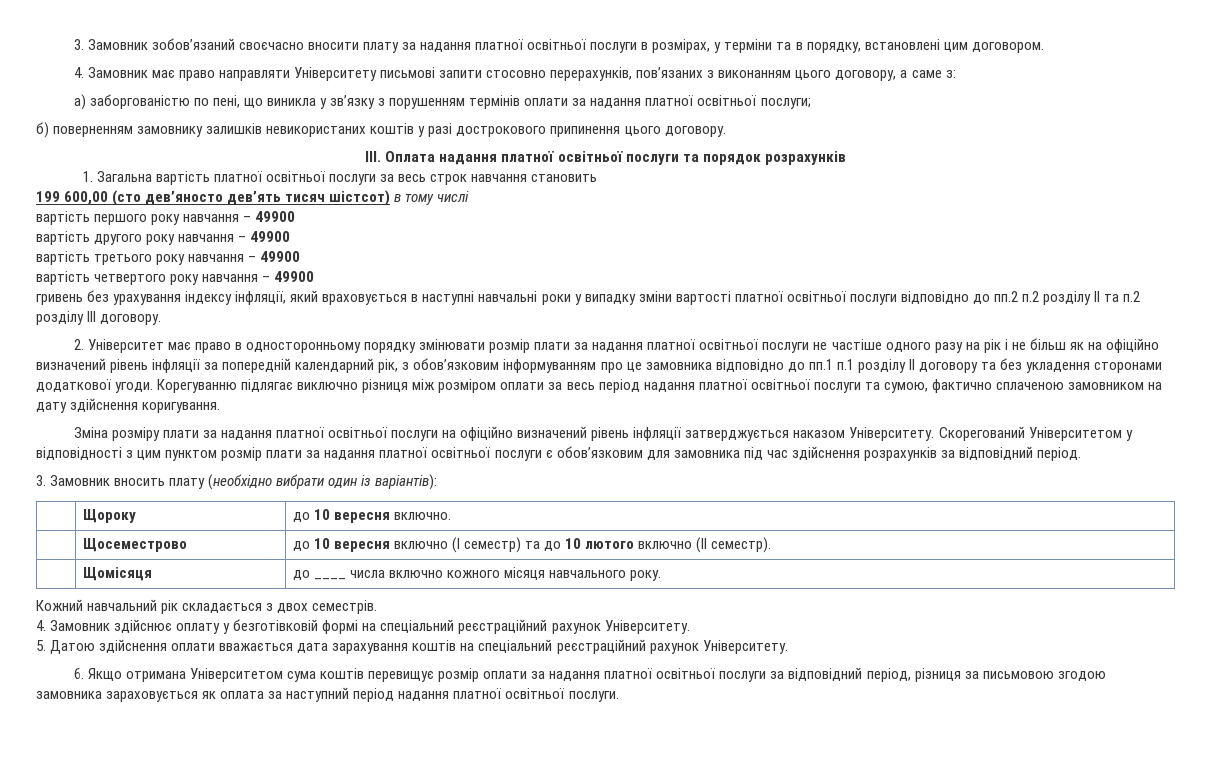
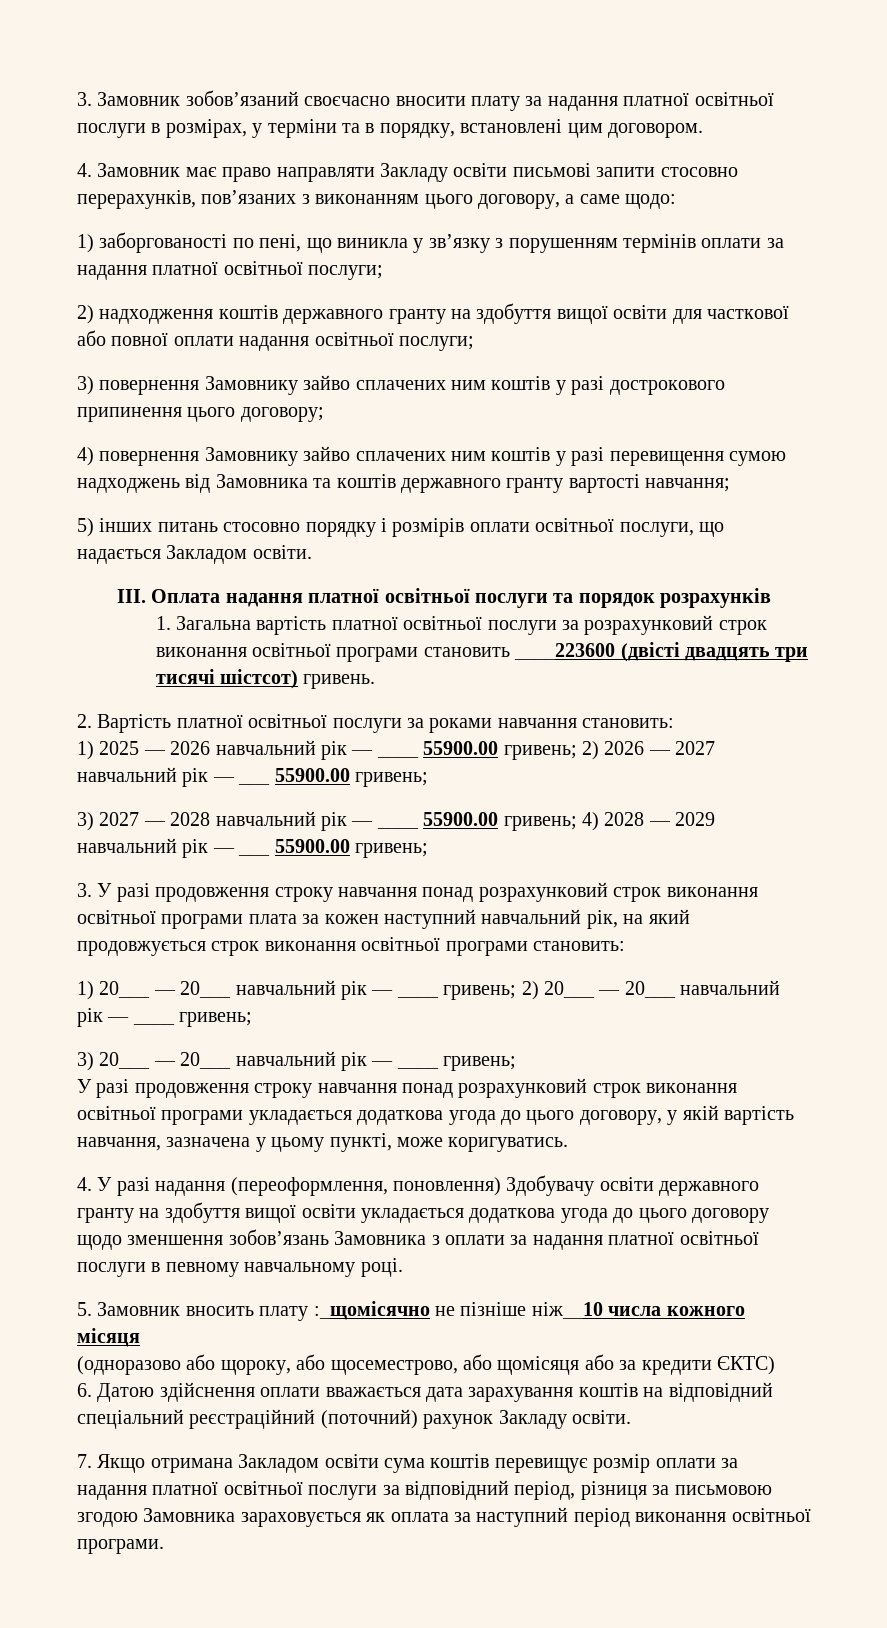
[293,67,377,81] Університету -> [380,163,508,182] Закладу освіти
[945,70,956,78] [73,94,190,110] з: // а) заборгованістю -> [625,194,677,209] [77,232,228,253] щодо: // 1) заборгованості
[36,122,367,138] б) поверненням замовнику залишків невикористаних -> [77,303,789,324] [77,330,474,351] [77,375,486,395] 2) надходження коштів державного гранту на здобуття вищої освіти для часткової або повної оплати надання освітньої послуги; // 3) повернення Замовнику зайво сплачених ним
[664,126,726,137] договору. -> [240,407,324,422] [77,446,786,466] [77,474,731,493] [77,518,724,537] [77,545,312,564] договору; // 4) повернення Замовнику зайво сплачених ним коштів у разі перевищення сумою надходжень від Замовника та коштів державного гранту вартості навчання; // 5) інших питань стосовно порядку і розмірів оплати освітньої послуги, що надається Закладом освіти.
[398,174,598,185] [36,190,470,206] [36,211,296,225] [36,231,291,245] [36,251,301,265] [36,271,315,285] [36,290,1141,305] [36,311,162,325] [73,338,1160,353] [36,358,1163,373] [36,379,1163,393] [36,398,221,413] [73,426,1133,441] [36,446,1082,461] [36,474,438,490] [82,509,136,523] [292,509,451,523] [82,538,187,552] [292,537,772,553] [82,567,152,581] [292,570,346,580] [349,567,661,581] [36,599,378,614] [36,619,690,634] [36,640,46,651] весь строк навчання становить // 199 600,00 (сто дев’яносто дев’ять тисяч шістсот) в тому числі // вартість першого року навчання – 49900 // вартість другого року навчання – 49900 // вартість третього року навчання – 49900 // вартість четвертого року навчання – 49900 // гривень без урахування індексу інфляції, який враховується в наступні навчальні роки у випадку зміни вартості платної освітньої послуги відповідно до пп.2 п.2 розділу ІІ та п.2 розділу ІІІ договору. // 2. Університет має право в односторонньому порядку змінювати розмір плати за надання платної освітньої послуги не частіше одного разу на рік і не більш як на офіційно визначений рівень інфляції за попередній календарний рік, з обов’язковим інформуванням про це замовника відповідно до пп.1 п.1 розділу ІІ договору та без укладення сторонами додаткової угоди. Корегуванню підлягає виключно різниця між розміром оплати за весь період надання платної освітньої послуги та сумою, фактично сплаченою замовником на дату здійснення коригування. // Зміна розміру плати за надання платної освітньої послуги на офіційно визначений рівень інфляції затверджується наказом Університету. Скорегований Університетом у відповідності з цим пунктом розмір плати за надання платної освітньої послуги є обов’язковим для замовника під час здійснення розрахунків за відповідний період. // 3. Замовник вносить плату (необхідно вибрати один із варіантів): // | Щороку | до 10 вересня включно. // | Щосеместрово | до 10 вересня включно (І семестр) та до 10 лютого включно (ІІ семестр). // | Щомісяця | до ____ числа включно кожного місяця навчального року. // Кожний навчальний рік складається з двох семестрів. // 4. Замовник здійснює оплату у безготівковій формі на спеціальний реєстраційний рахунок Університету. // 5. -> [584,615,767,635] [155,642,809,662] [155,669,376,689] [77,714,675,733] [77,740,374,760] [376,755,419,758] [423,741,716,760] [77,767,235,787] [238,782,271,785] [274,768,428,787] [77,811,374,831] [376,826,419,829] [423,812,716,831] [77,838,235,858] [238,853,271,856] [274,839,428,858] [77,882,758,902] [77,909,690,929] [77,937,625,956] [77,980,394,1000] [396,980,781,1000] [77,1008,130,1027] [132,1012,253,1027] [77,1051,394,1071] [396,1056,517,1071] [77,1078,738,1098] [77,1105,794,1125] [77,1133,569,1152] [77,1175,760,1196] [77,1202,769,1223] [77,1229,759,1250] [77,1258,403,1277] [77,1301,745,1321] [77,1328,140,1347] [77,1354,775,1375] [77,1383,92,1397] розрахунковий строк виконання освітньої програми становить ____223600 (двісті двадцять три тисячі шістсот) гривень. // 2. Вартість платної освітньої послуги за роками навчання становить: // 1) 2025 — 2026 навчальний рік — ____ 55900.00 гривень; 2) 2026 — 2027 навчальний рік — ___ 55900.00 гривень; // 3) 2027 — 2028 навчальний рік — ____ 55900.00 гривень; 4) 2028 — 2029 навчальний рік — ___ 55900.00 гривень; // 3. У разі продовження строку навчання понад розрахунковий строк виконання освітньої програми плата за кожен наступний навчальний рік, на який продовжується строк виконання освітньої програми становить: // 1) 20___ — 20___ навчальний рік — ____ гривень; 2) 20___ — 20___ навчальний рік — ____ гривень; // 3) 20___ — 20___ навчальний рік — ____ гривень; // У разі продовження строку навчання понад розрахунковий строк виконання освітньої програми укладається додаткова угода до цього договору, у якій вартість навчання, зазначена у цьому пункті, може коригуватись. // 4. У разі надання (переоформлення, поновлення) Здобувачу освіти державного гранту на здобуття вищої освіти укладається додаткова угода до цього договору щодо зменшення зобов’язань Замовника з оплати за надання платної освітньої послуги в певному навчальному році. // 5. Замовник вносить плату :_щомісячно не пізніше ніж__10 числа кожного місяця // (одноразово або щороку, або щосеместрово, або щомісяця або за кредити ЄКТС) // 6.
[478,639,788,654] [73,668,283,682] спеціальний реєстраційний рахунок Університету. // 6. Якщо отримана Університетом -> [668,1382,773,1402] [77,1409,631,1429] [77,1454,379,1473] відповідний спеціальний реєстраційний (поточний) рахунок Закладу освіти. // 7. Якщо отримана Закладом освіти
[36,691,102,699] замовника -> [143,1508,236,1522] Замовника
[398,688,619,702] надання платної освітньої послуги. -> [635,1508,811,1522] [77,1539,164,1554] виконання освітньої програми.

